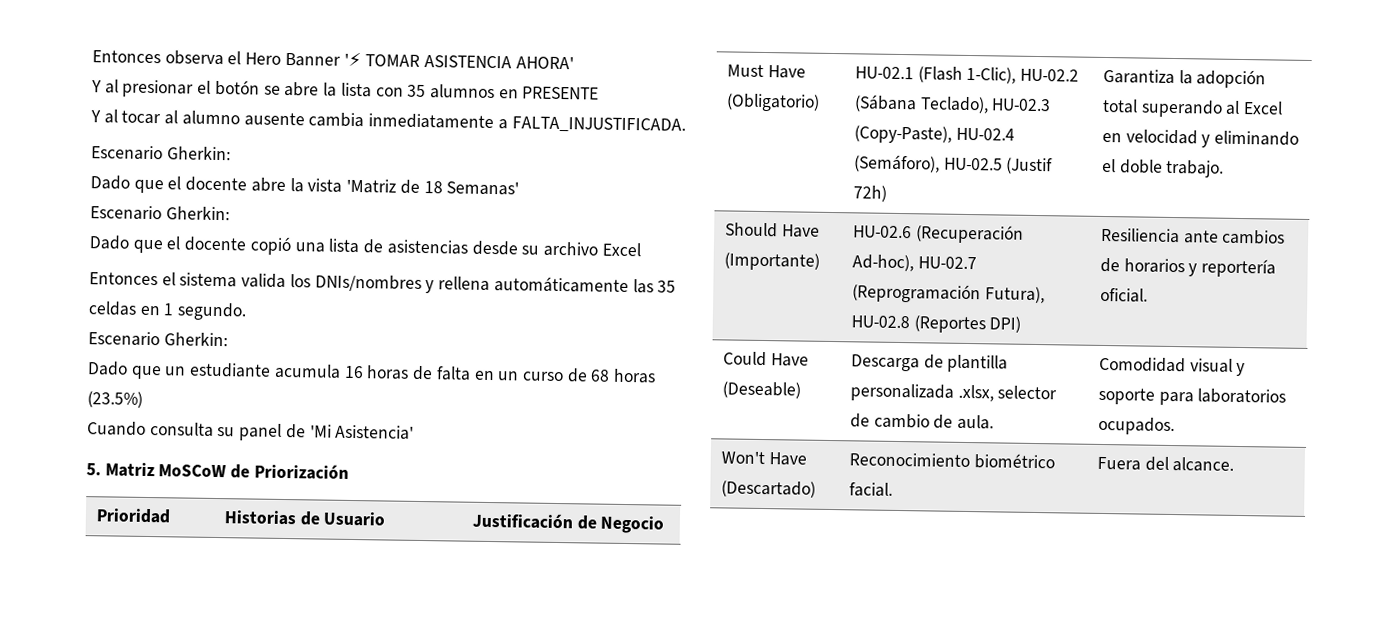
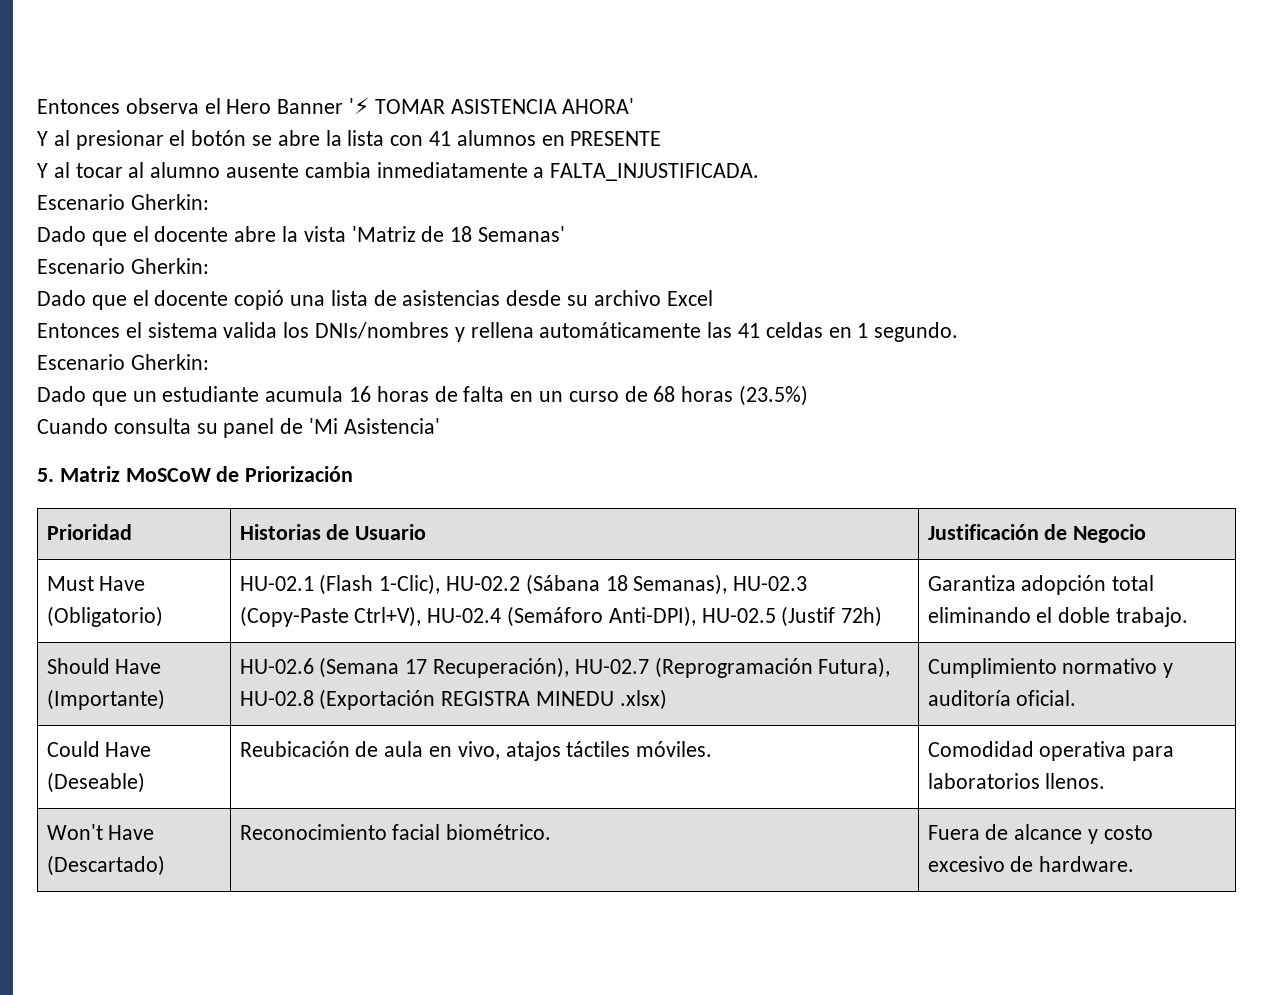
[407,84,427,98] 35 -> [429,131,452,146] 41
[657,280,677,293] 35 -> [738,323,761,338] 41
[919,96,1052,114] [854,125,1015,144] [854,154,941,173] Teclado), HU-02.3 (Copy-Paste), HU-02.4 (Semáforo), -> [605,574,808,595] [239,606,696,627] 18 Semanas), HU-02.3 (Copy-Paste Ctrl+V), HU-02.4 (Semáforo Anti-DPI),
[1178,70,1193,85] la -> (1016, 583) none
[1140,99,1284,118] [1102,129,1211,148] superando al Excel en velocidad y -> (1155, 583) none
[915,224,1024,244] [852,254,915,272] (Recuperación Ad-hoc), -> [319,657,570,678] (Semana 17 Recuperación),
[913,315,1022,334] [1101,227,1286,245] [1100,257,1277,278] [1100,287,1149,303] [723,351,809,367] [722,381,802,399] [851,354,1009,373] [850,383,1058,402] [850,413,995,430] [1099,356,1246,377] [1098,387,1156,405] (Reportes DPI) | Resiliencia ante cambios de horarios y reportería oficial. // Could Have (Deseable) | Descarga de plantilla personalizada .xlsx, selector de cambio de aula. | Comodidad visual y soporte -> [319,689,667,710] [927,658,1174,678] [927,690,1077,706] [46,741,152,757] [46,772,145,793] [239,741,713,761] [927,741,1127,761] (Exportación REGISTRA MINEDU .xlsx) | Cumplimiento normativo y auditoría oficial. // Could Have (Deseable) | Reubicación de aula en vivo, atajos táctiles móviles. | Comodidad operativa
[1098,416,1176,436] ocupados. -> [1045,773,1106,789] llenos.
[973,453,1055,470] [849,482,894,497] biométrico facial. -> [392,824,552,840] facial biométrico.
[1144,456,1235,472] del alcance. -> [985,824,1153,844] [927,856,1135,872] de alcance y costo excesivo de hardware.

